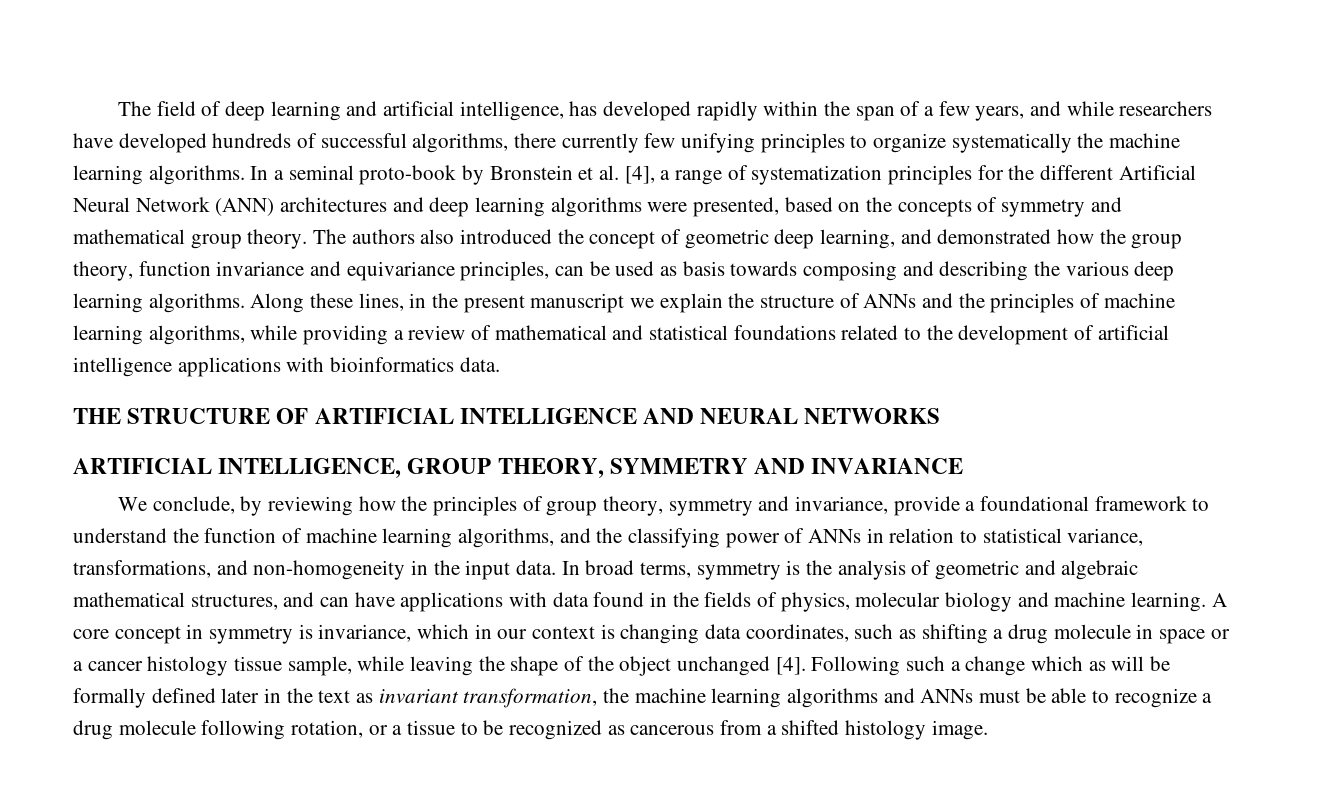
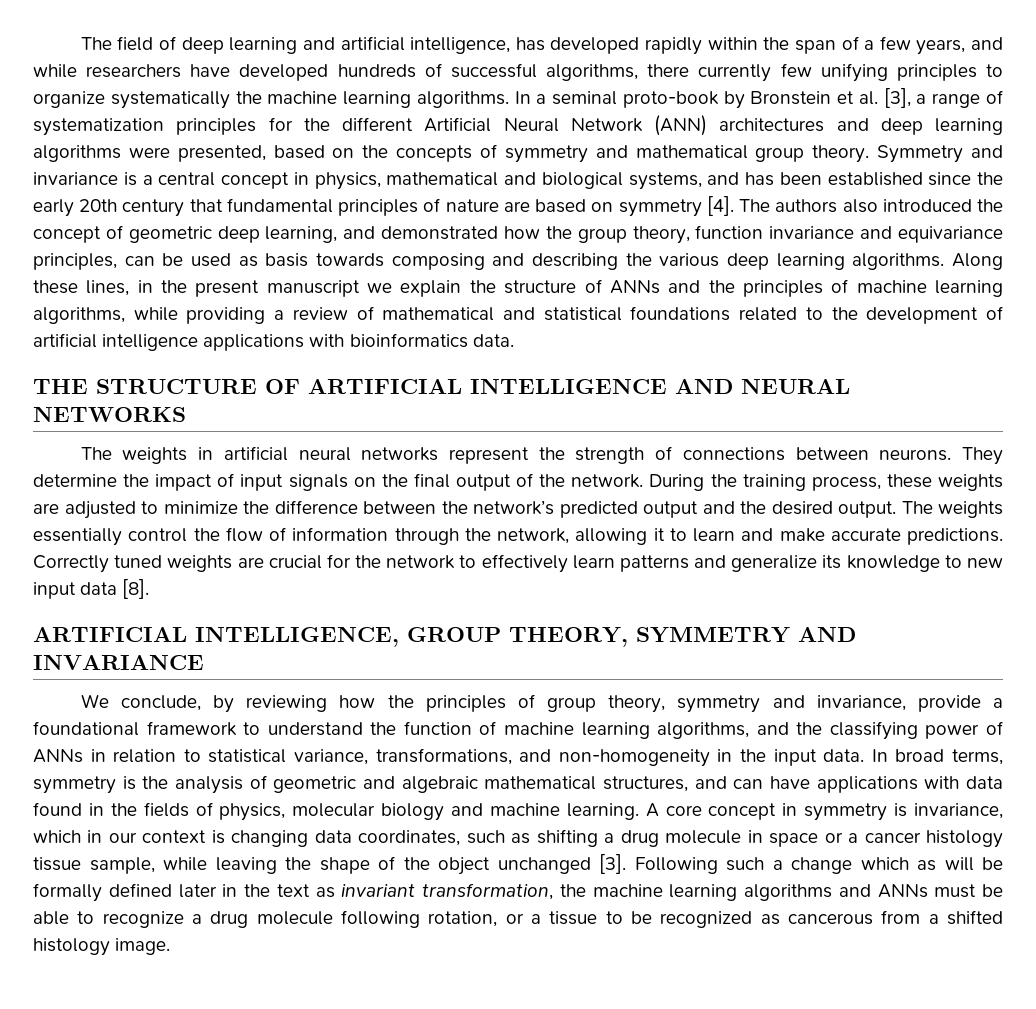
[624,166,655,184] [4], -> [883,88,911,108] [3],
(308, 239) none -> [877,145,1003,163] [33,172,1003,190] [33,196,734,217] Symmetry and invariance is a central concept in physics, mathematical and biological systems, and has been established since the early 20th century that fundamental principles of nature are based on symmetry [4].
(941, 416) none -> [80,446,1004,465] [33,473,1003,491] [33,500,1003,519] [33,527,1003,546] [33,554,1003,573] [33,579,150,599] // The weights in artificial neural networks represent the strength of connections between neurons. They determine the impact of input signals on the final output of the network. During the training process, these weights are adjusted to minimize the difference between the network’s predicted output and the desired output. The weights essentially control the flow of information through the network, allowing it to learn and make accurate predictions. Correctly tuned weights are crucial for the network to effectively learn patterns and generalize its knowledge to new input data [8].
[775,657,806,675] [4]. -> [599,854,626,874] [3].

